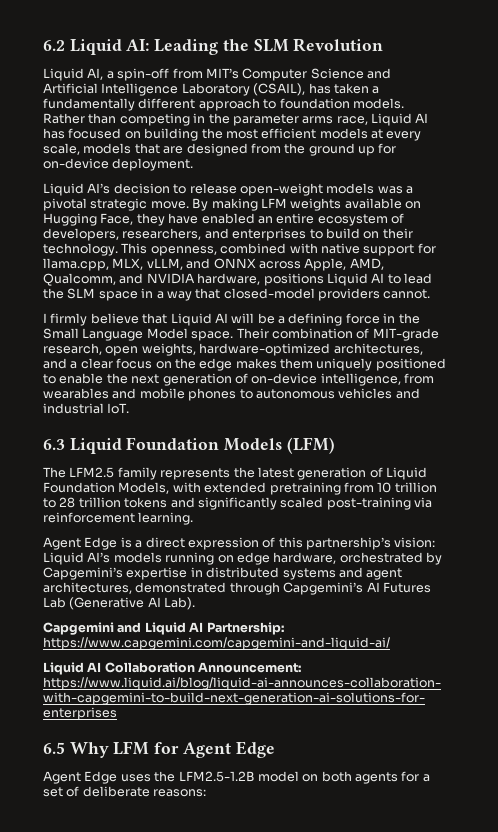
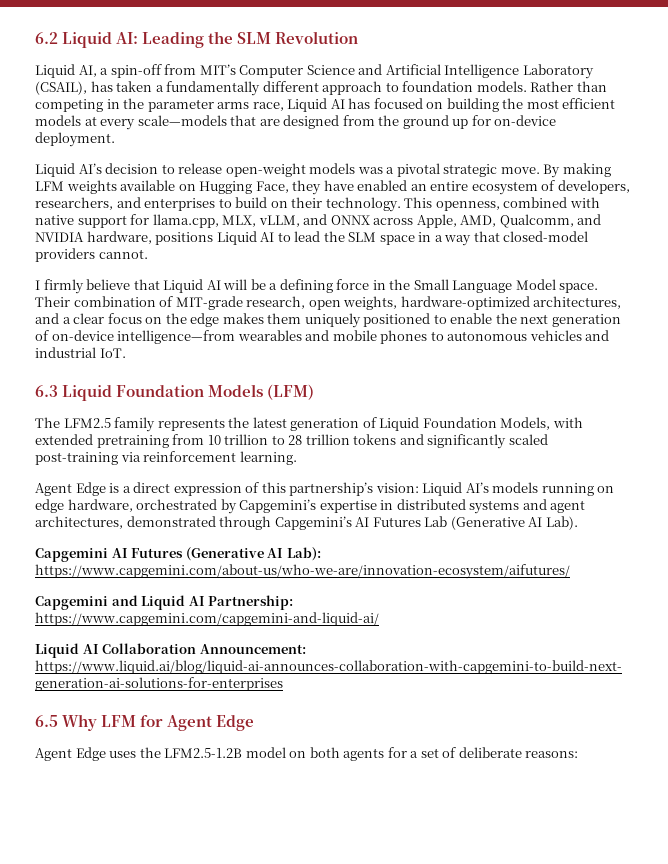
[43,143,132,155] scale, models -> [137,115,227,126] scale—models
[320,373,434,386] intelligence, from -> [117,330,236,344] intelligence—from
(196, 603) none -> [35,547,321,562] [35,564,570,579] // Capgemini AI Futures (Generative AI Lab): https://www.capgemini.com/about-us/who-we-are/innovation-ecosystem/aifutures/

